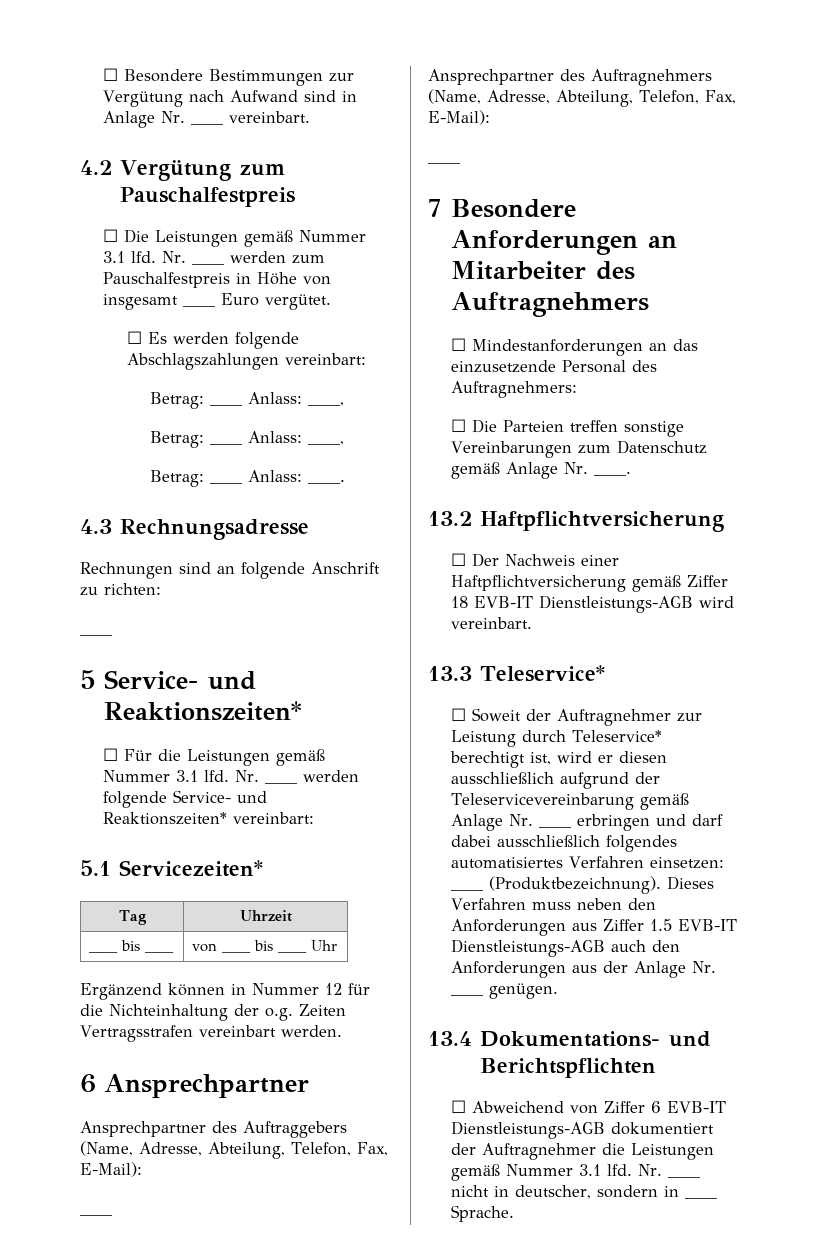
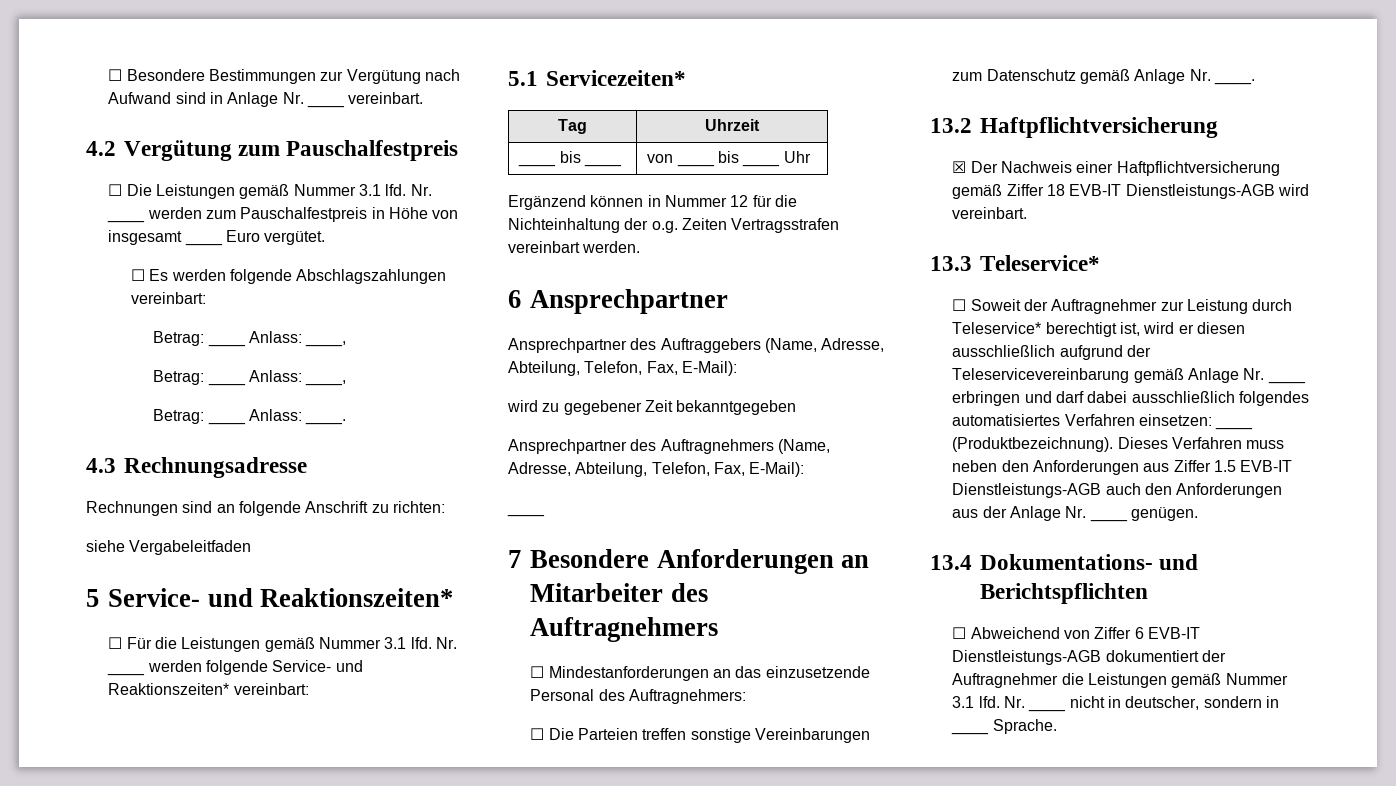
[80,634,112,636] ____ -> [86,540,252,555] siehe Vergabeleitfaden
[80,1214,112,1216] ____ -> [507,400,797,415] wird zu gegebener Zeit bekanntgegeben
[451,553,467,566] ☐ -> [952,161,967,173] ☒

